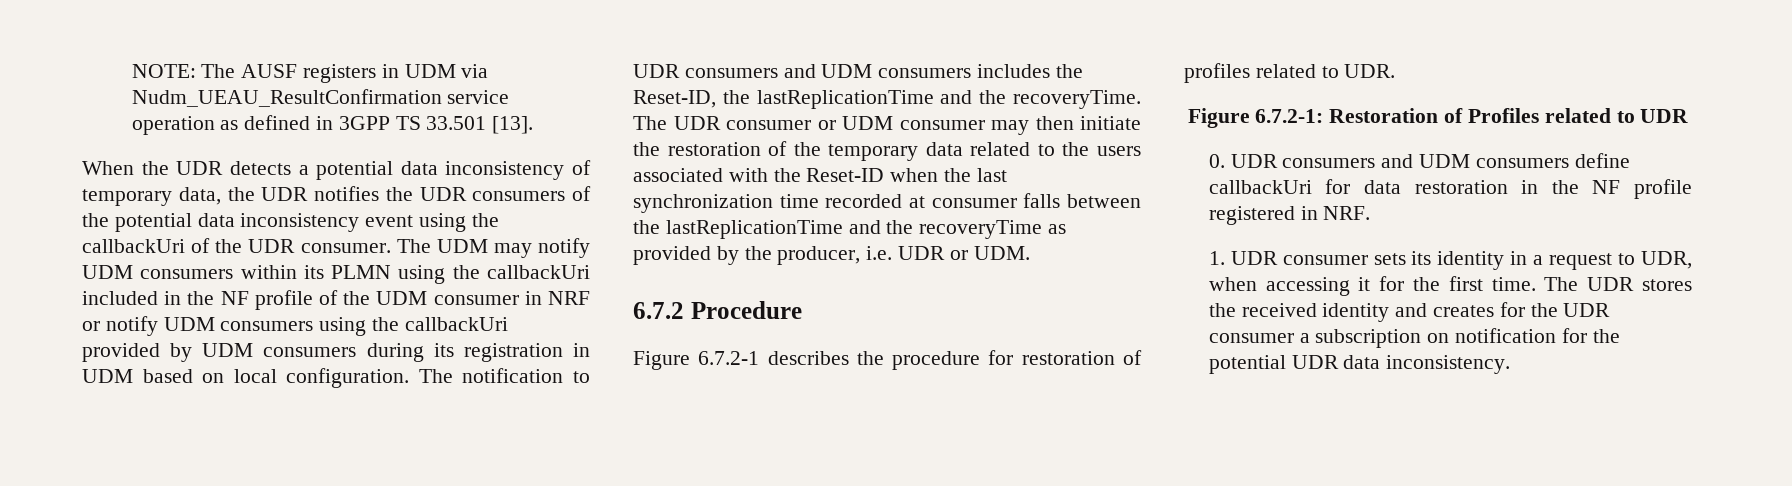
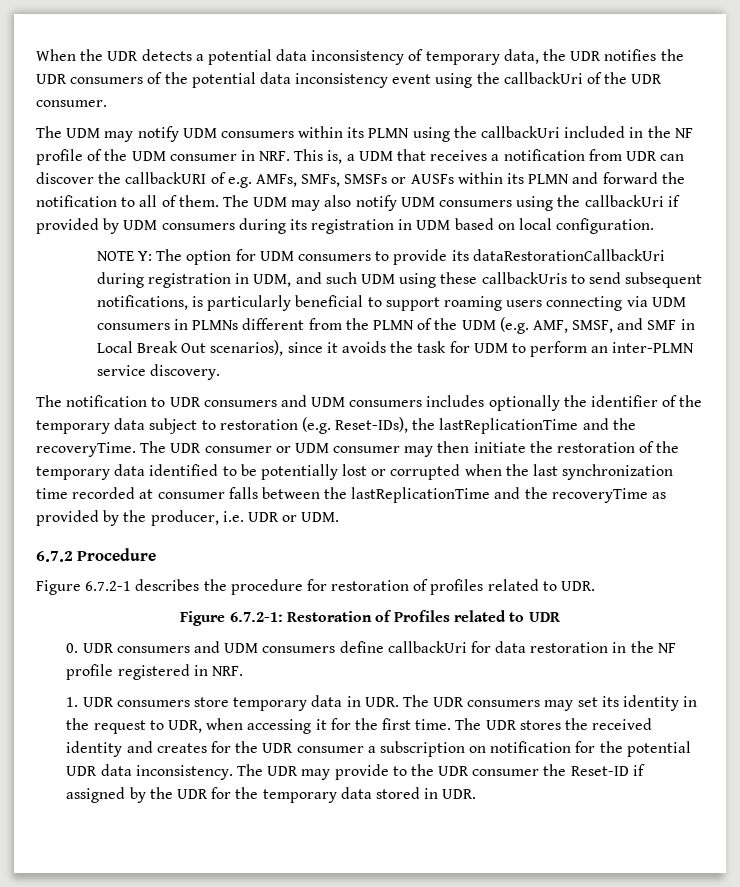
[131,64,489,83] [131,89,510,107] [131,115,534,135] NOTE: The AUSF registers in UDM via Nudm_UEAU_ResultConfirmation service operation as defined in 3GPP TS 33.501 [13]. // -> (36, 55) none
(391, 248) none -> (107, 103) //
[548,291,590,305] [82,321,100,331] NRF or -> [259,149,685,164] [36,172,685,188] [36,195,352,211] NRF. This is, a UDM that receives a notification from UDR can discover the callbackURI of e.g. AMFs, SMFs, SMSFs or AUSFs within its PLMN and forward the notification to all of them. The UDM may also
(508, 324) none -> [667,195,680,207] if
(410, 378) none -> [96,249,665,265] [96,272,703,288] [96,295,686,311] [96,317,695,334] [96,340,695,357] [96,364,221,380] // NOTE Y: The option for UDM consumers to provide its dataRestorationCallbackUri during registration in UDM, and such UDM using these callbackUris to send subsequent notifications, is particularly beneficial to support roaming users connecting via UDM consumers in PLMNs different from the PLMN of the UDM (e.g. AMF, SMSF, and SMF in Local Break Out scenarios), since it avoids the task for UDM to perform an inter-PLMN service discovery. //
[1055,64,1083,78] [633,90,716,108] the Reset-ID, -> [488,395,703,411] [36,417,409,434] optionally the identifier of the temporary data subject to restoration (e.g. Reset-IDs),
[970,142,1141,156] [633,168,885,182] related to the users associated with the Reset-ID -> [149,464,461,480] identified to be potentially lost or corrupted
[1282,253,1406,265] consumer sets -> [116,695,598,711] consumers store temporary data in UDR. The UDR consumers may set
[1533,255,1544,265] a -> [66,718,90,730] the
(1511, 364) none -> [236,764,645,780] [66,787,477,803] The UDR may provide to the UDR consumer the Reset-ID if assigned by the UDR for the temporary data stored in UDR.

